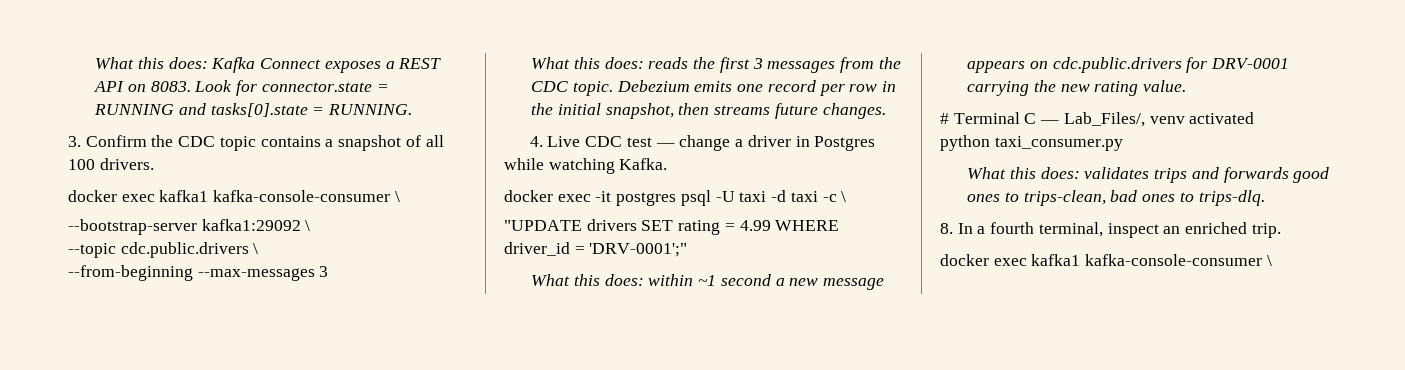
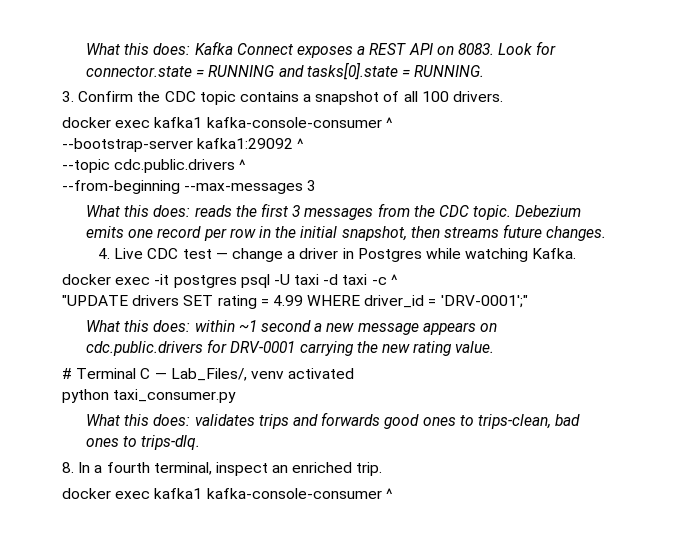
[394,191,400,202] \ -> [385,117,392,128] ^
[305,220,311,231] \ -> [297,138,304,149] ^
[253,243,259,254] \ -> [239,159,246,170] ^
[841,191,847,202] \ -> [390,274,397,285] ^
[1266,255,1272,266] \ -> [385,488,392,499] ^

